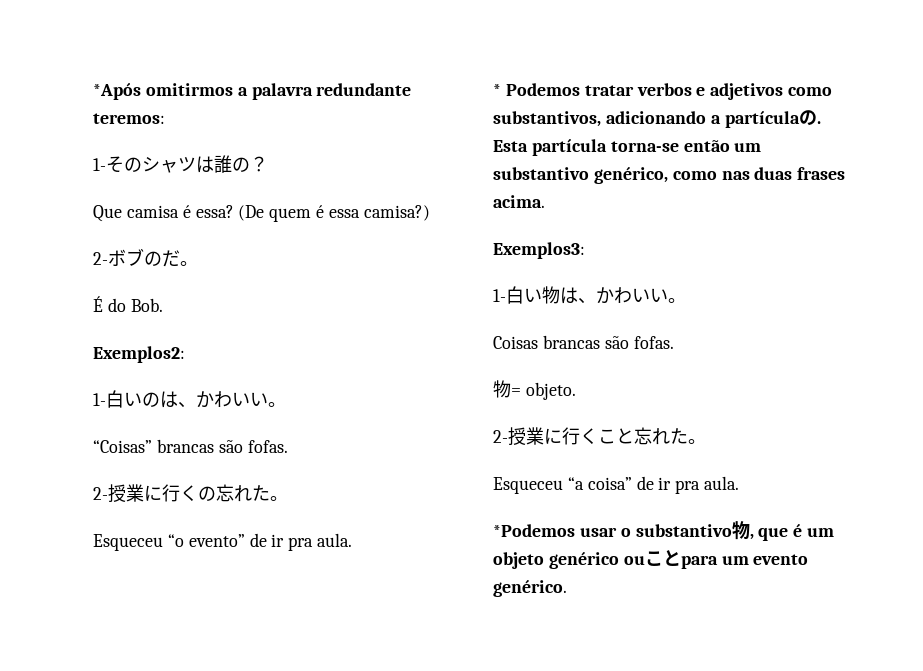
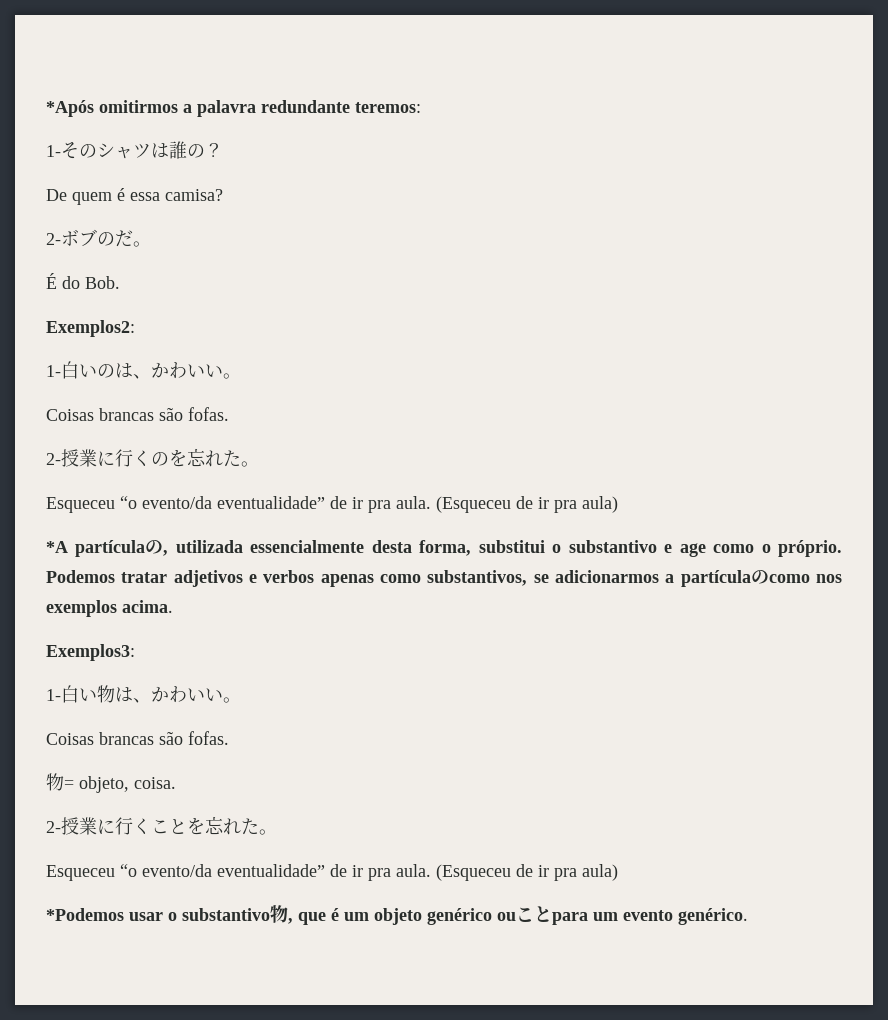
[93,205,265,222] Que camisa é essa? (De -> [46,189,67,201] De
[363,205,430,221] camisa?) -> [165,189,223,201] camisa?
[93,440,152,453] “Coisas” -> [46,409,94,421] Coisas
[216,484,288,502] [93,533,353,551] [493,83,833,100] [493,110,821,128] [493,139,762,156] [493,167,846,184] 忘れた。 // Esqueceu “o evento” de ir pra aula. // * Podemos tratar verbos e adjetivos como substantivos, adicionando a partículaの. Esta partícula torna-se então um substantivo genérico, como nas duas frases -> [169,448,259,467] [46,496,618,513] [46,540,842,557] [46,570,843,587] [46,600,117,617] を忘れた。 // Esqueceu “o evento/da eventualidade” de ir pra aula. (Esqueceu de ir pra aula) // *A partículaの, utilizada essencialmente desta forma, substitui o substantivo e age como o próprio. Podemos tratar adjetivos e verbos apenas como substantivos, se adicionarmos a partículaのcomo nos exemplos
[525,382,576,400] objeto. -> [79,776,176,793] objeto, coisa.
[634,427,706,445] [493,476,740,494] 忘れた。 // Esqueceu “a coisa” de ir pra aula. -> [187,816,277,835] [46,864,618,881] を忘れた。 // Esqueceu “o evento/da eventualidade” de ir pra aula. (Esqueceu de ir pra aula)

